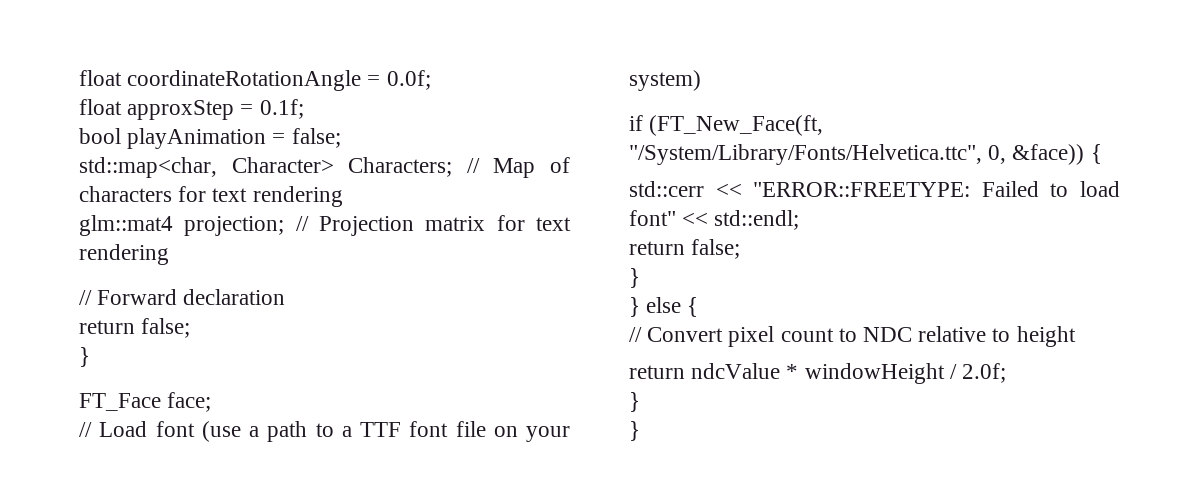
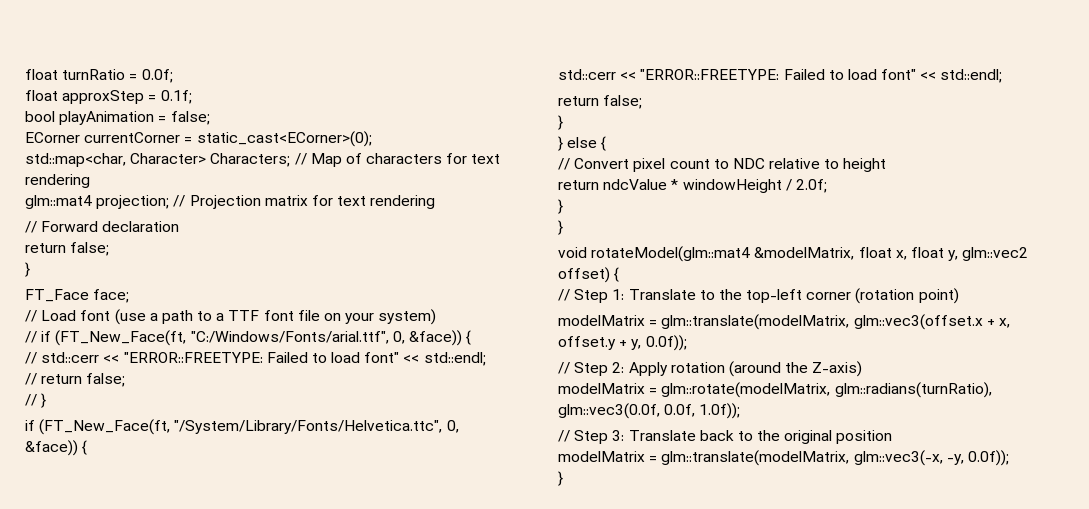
[79,70,362,91] float coordinateRotationAngle -> [25,69,126,80] float turnRatio
(341, 138) none -> [25,131,372,147] // ECorner currentCorner = static_cast<ECorner>(0);
(701, 80) none -> [25,330,472,346] [25,352,486,366] [25,373,126,387] [25,393,47,408] // // if (FT_New_Face(ft, "C:/Windows/Fonts/arial.ttf", 0, &face)) { // // std::cerr << "ERROR::FREETYPE: Failed to load font" << std::endl; // // return false; // // }
(640, 431) none -> [558,246,1029,262] [558,267,620,283] [558,288,959,304] [558,314,1010,330] [558,335,687,351] [558,361,863,377] [558,382,992,398] [558,403,741,419] [558,430,893,444] [558,450,1009,466] [558,471,563,486] // void rotateModel(glm::mat4 &modelMatrix, float x, float y, glm::vec2 offset) { // // Step 1: Translate to the top-left corner (rotation point) // modelMatrix = glm::translate(modelMatrix, glm::vec3(offset.x + x, offset.y + y, 0.0f)); // // Step 2: Apply rotation (around the Z-axis) // modelMatrix = glm::rotate(modelMatrix, glm::radians(turnRatio), glm::vec3(0.0f, 0.0f, 1.0f)); // // Step 3: Translate back to the original position // modelMatrix = glm::translate(modelMatrix, glm::vec3(-x, -y, 0.0f)); // }

